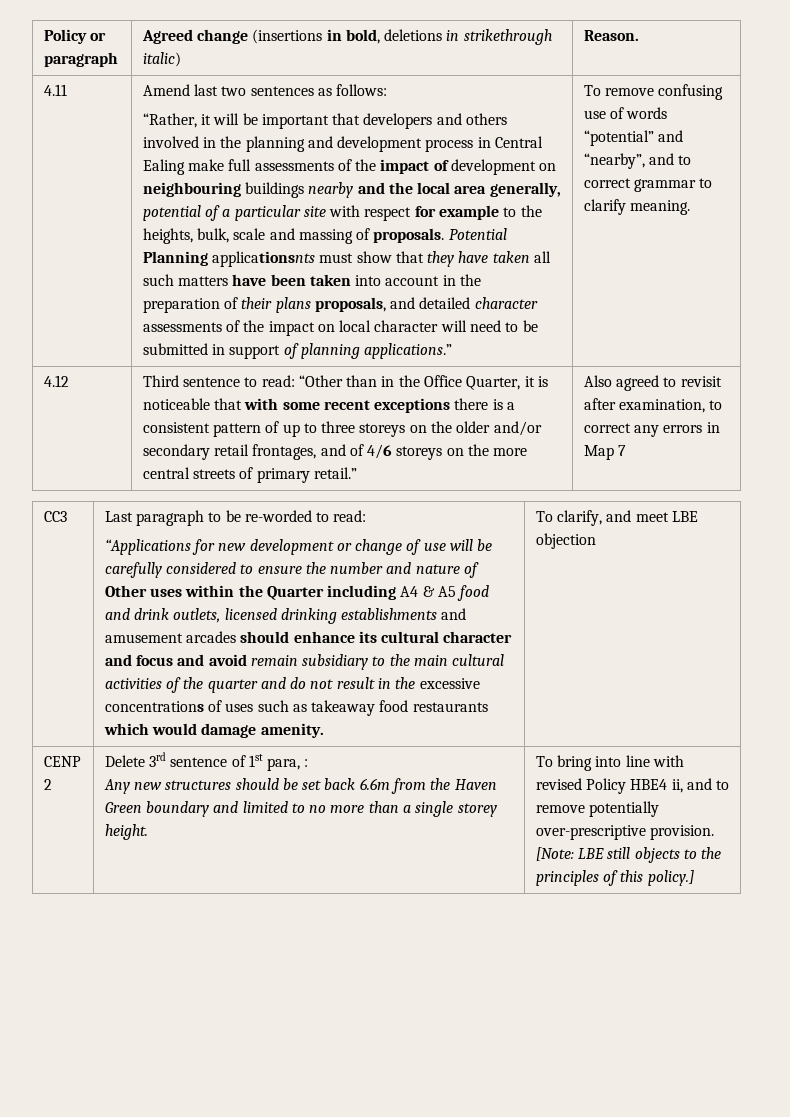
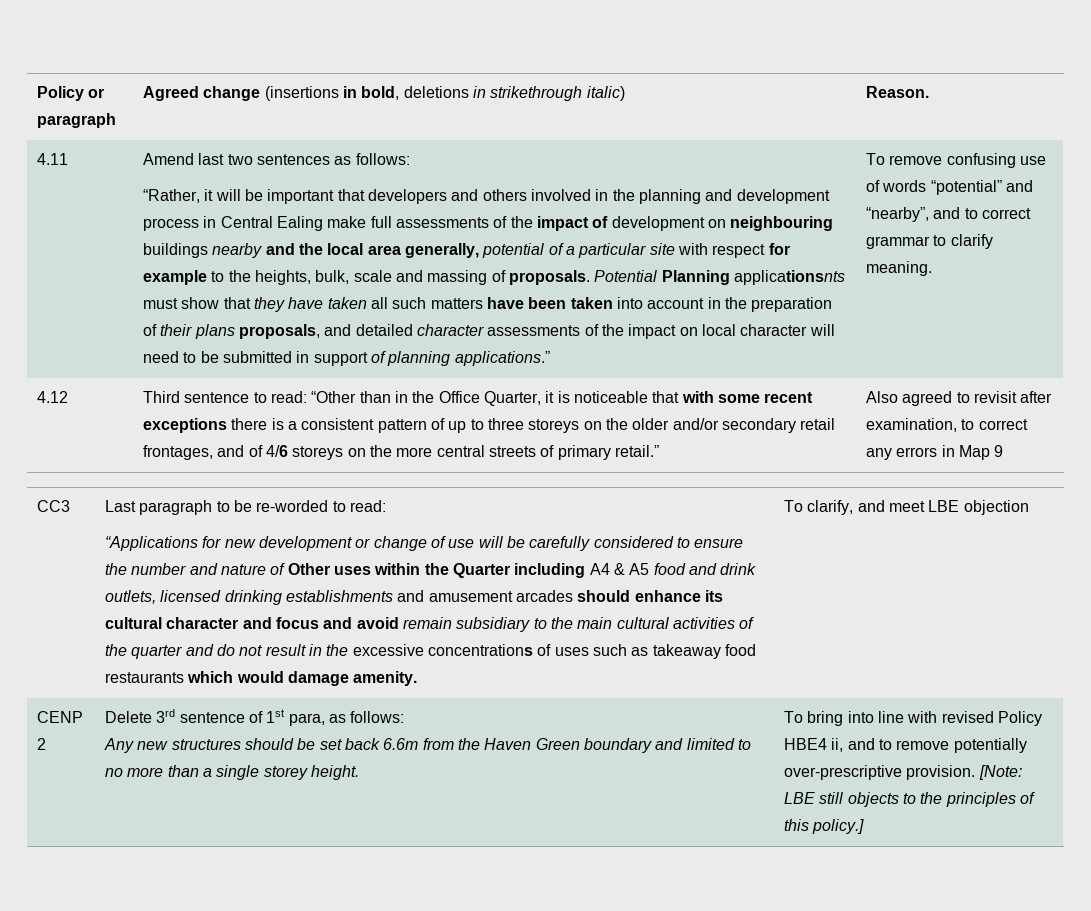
[617,445,626,456] 7 -> [994,445,1004,457] 9
[304,759,309,767] : -> [329,711,405,723] as follows:

